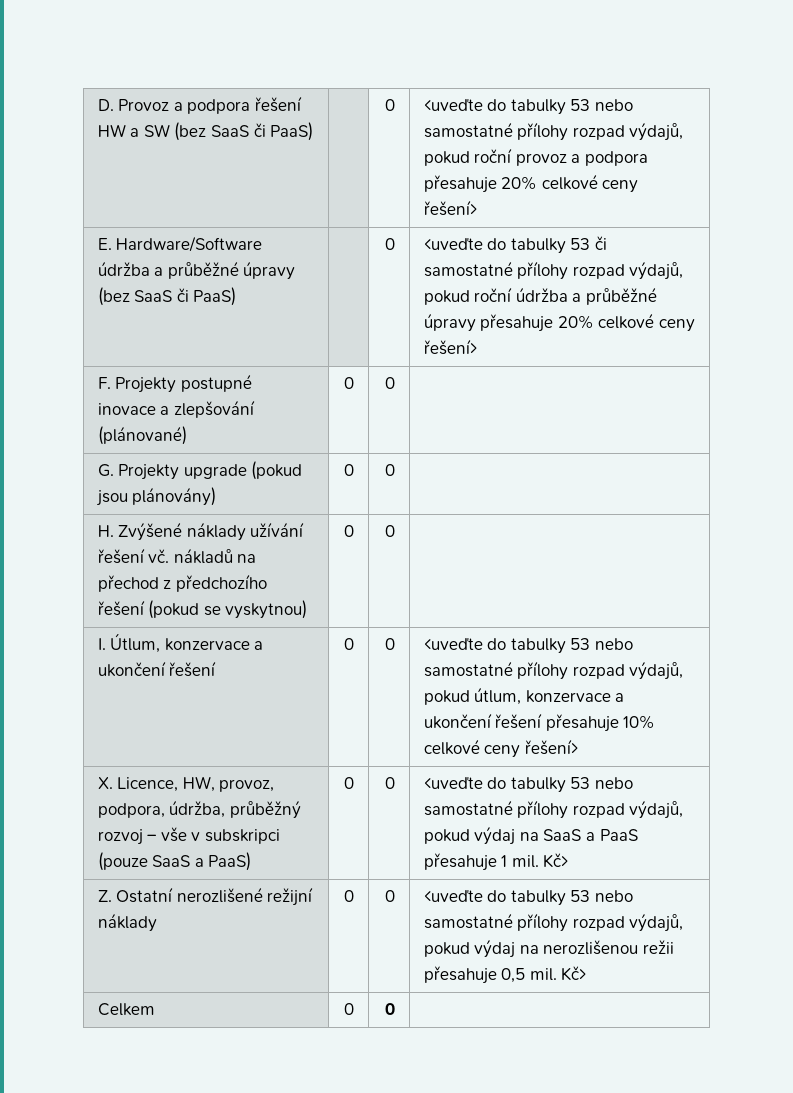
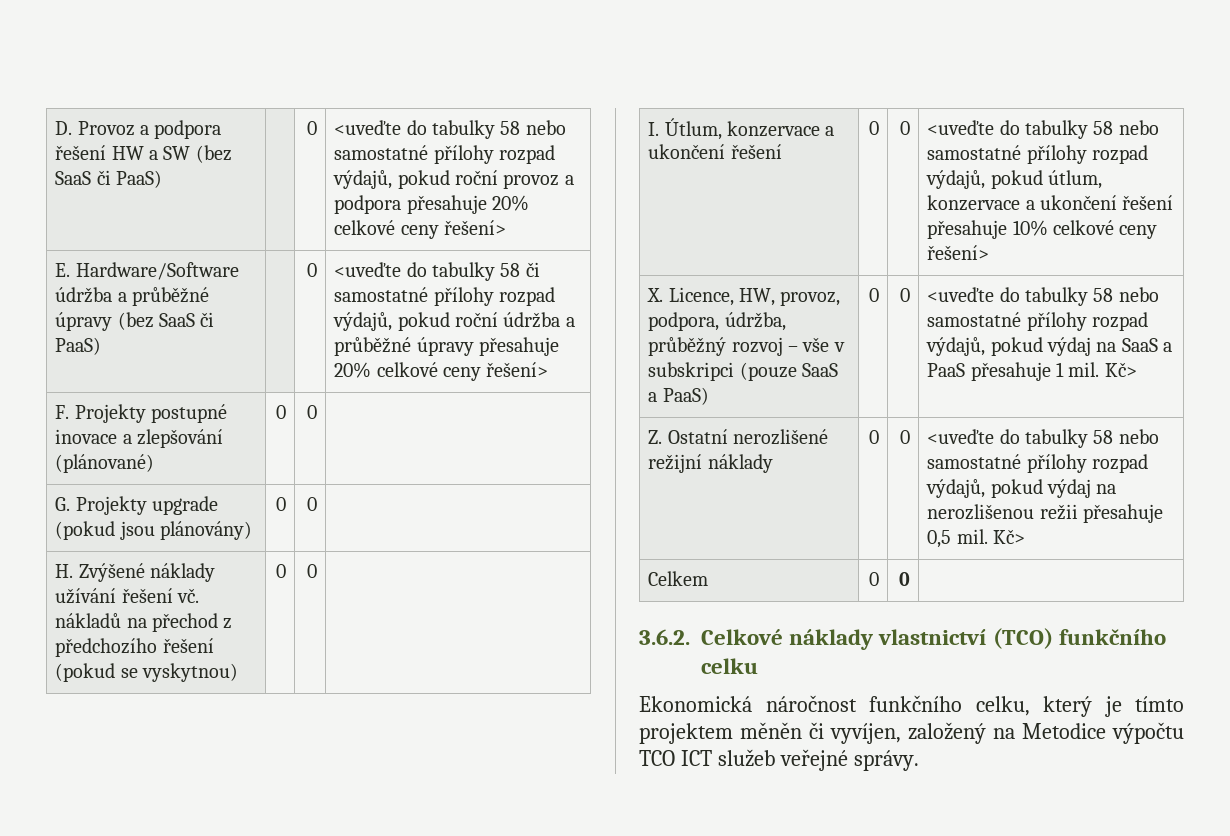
[570,99,591,111] 53 -> [500,121,521,135] 58
[570,238,591,250] 53 -> [500,263,521,277] 58
[570,638,591,650] 53 -> [1093,121,1114,135] 58
[570,777,591,789] 53 -> [1093,288,1114,302] 58
[570,890,591,902] 53 -> [1093,430,1114,444] 58
(396, 1009) none -> [639,628,1166,650] [701,658,758,674] [639,695,1184,717] [639,722,1184,744] [639,749,919,771] // 3.6.2. Celkové náklady vlastnictví (TCO) funkčního celku // Ekonomická náročnost funkčního celku, který je tímto projektem měněn či vyvíjen, založený na Metodice výpočtu TCO ICT služeb veřejné správy.

